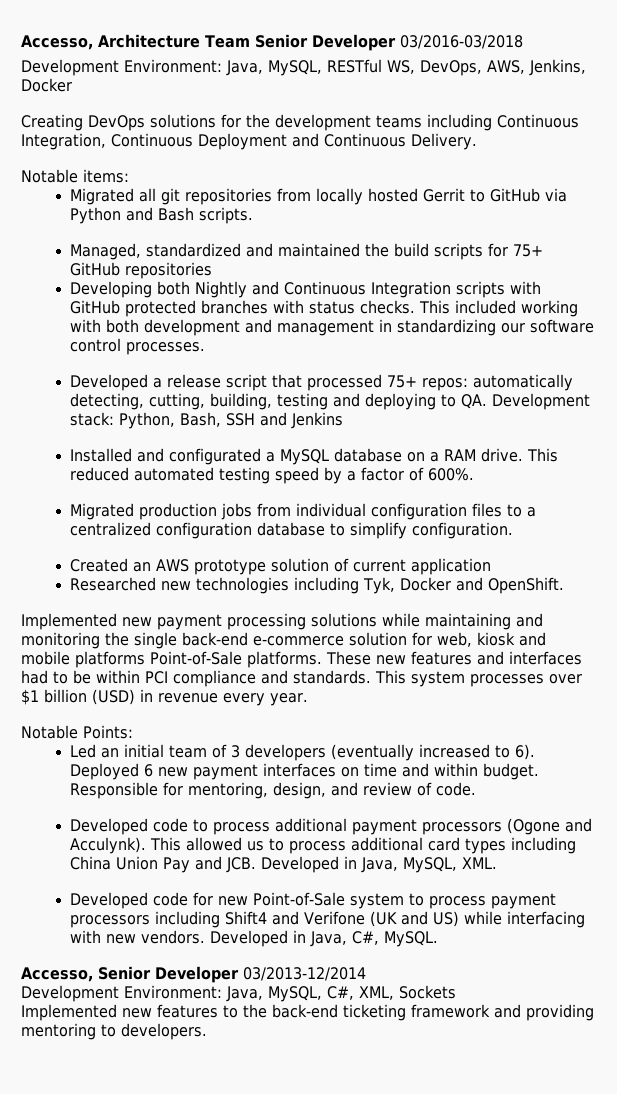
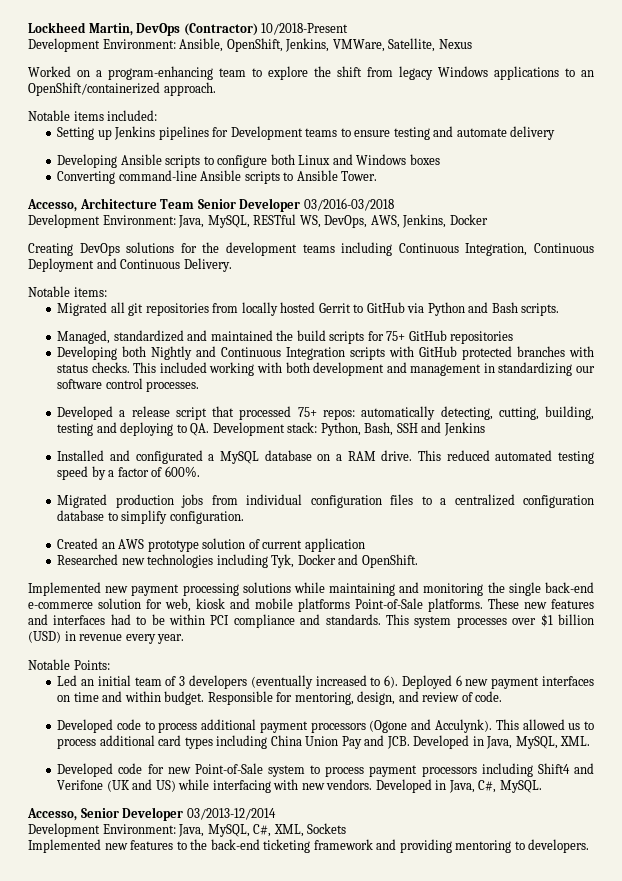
(21, 42) none -> [28,22,349,36] [28,38,472,52] [28,66,594,80] [28,82,216,96] [28,110,158,121] [57,126,556,140] [57,154,440,168] [57,170,378,184] Lockheed Martin, DevOps (Contractor) 10/2018-Present // Development Environment: Ansible, OpenShift, Jenkins, VMWare, Satellite, Nexus // Worked on a program-enhancing team to explore the shift from legacy Windows applications to an OpenShift/containerized approach. // Notable items included: // Setting up Jenkins pipelines for Development teams to ensure testing and automate delivery // Developing Ansible scripts to configure both Linux and Windows boxes // Converting command-line Ansible scripts to Ansible Tower. //

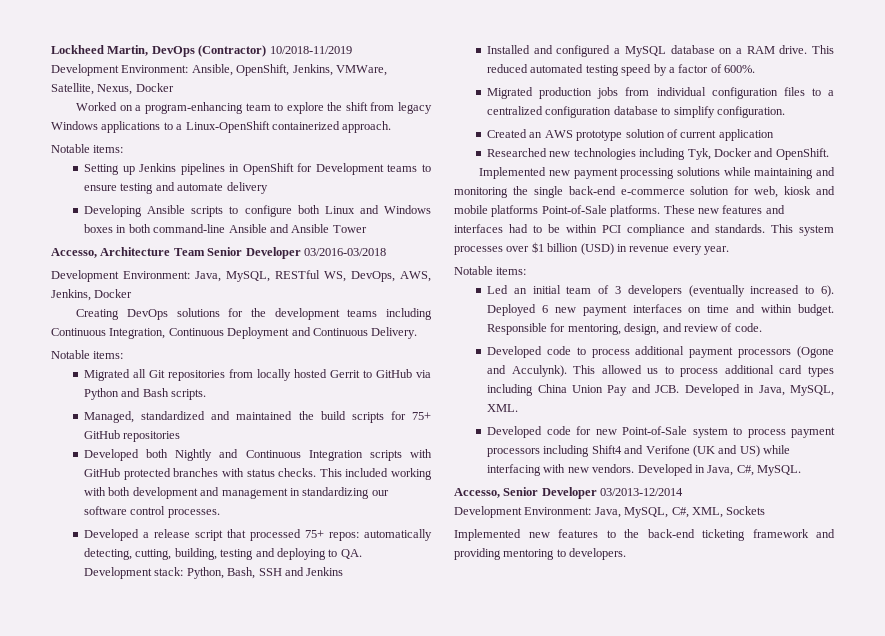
[261,23,349,35] 10/2018-Present -> [269,46,352,54] 10/2018-11/2019
[438,39,472,49] Nexus -> [97,83,174,95] Nexus, Docker
[581,70,594,77] [28,82,160,96] an OpenShift/containerized -> [176,121,340,133] a Linux-OpenShift containerized
[73,110,158,121] items included: -> [93,145,124,153] items:
(209, 133) none -> [229,163,294,175] in OpenShift
[57,170,378,184] // Converting command-line Ansible scripts to Ansible Tower. -> [116,224,367,233] in both command-line Ansible and Ansible Tower
[128,303,144,316] git -> [149,370,166,378] Git
[57,346,118,360] Developing -> [84,449,140,461] Developed
[135,450,203,464] configurated -> [556,45,611,57] configured
[73,660,110,670] Points: -> [496,267,527,275] items:

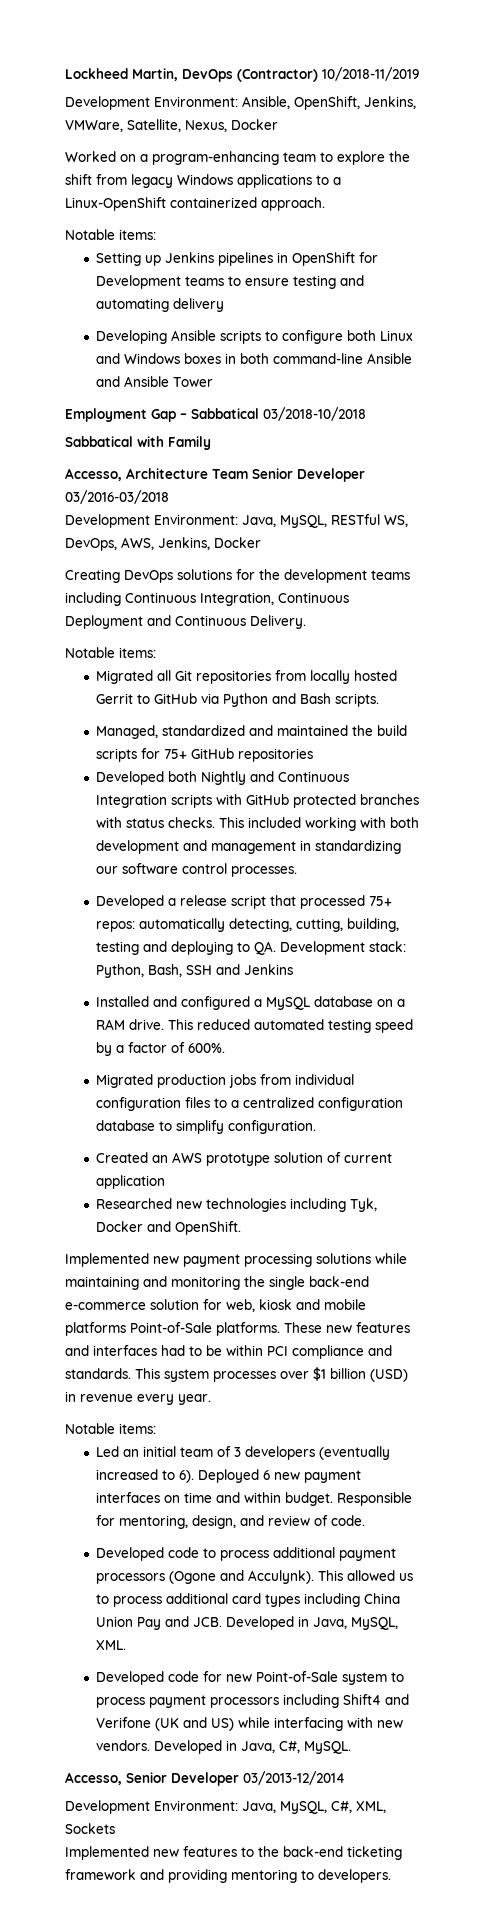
[177,183,224,191] automate -> [95,298,169,312] automating
(367, 229) none -> [65,407,366,422] [65,436,211,450] // Employment Gap – Sabbatical 03/2018-10/2018 // Sabbatical with Family

